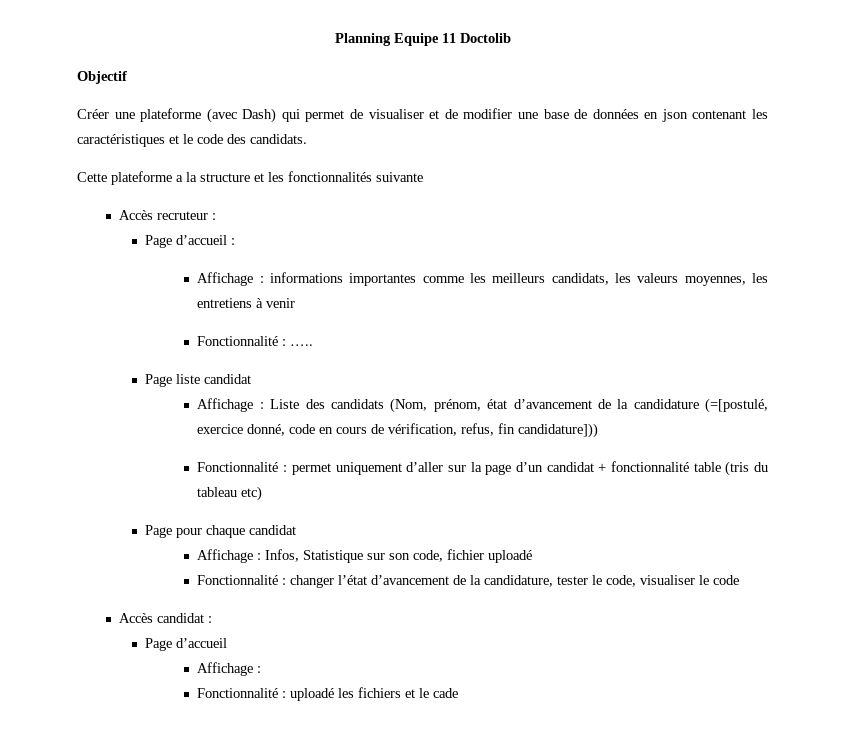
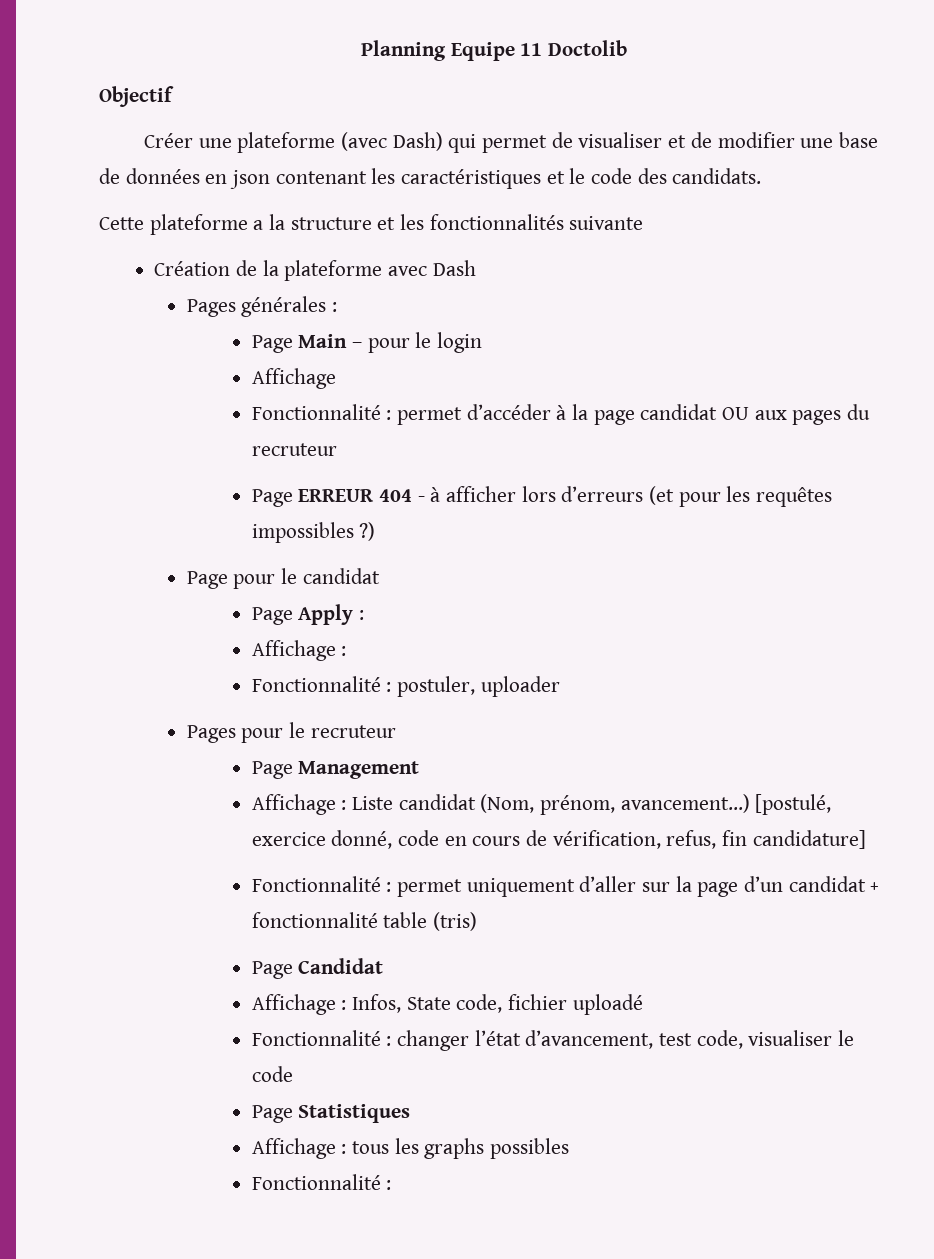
[119,210,217,220] [145,235,236,248] [197,272,768,286] [197,298,296,308] [197,336,314,346] [145,374,252,387] Accès recruteur : // Page d’accueil : // Affichage : informations importantes comme les meilleurs candidats, les valeurs moyennes, les entretiens à venir // Fonctionnalité : ….. // Page liste candidat -> [154,260,476,281] [186,296,338,317] [251,332,482,353] [251,368,336,389] [251,404,870,425] [251,443,337,456] [251,486,832,507] [251,522,376,543] [186,568,380,589] [251,604,364,625] [251,640,347,661] [251,676,560,697] [186,722,396,743] [251,761,420,779] Création de la plateforme avec Dash // Pages générales : // Page Main – pour le login // Affichage // Fonctionnalité : permet d’accéder à la page candidat OU aux pages du recruteur // Page ERREUR 404 - à afficher lors d’erreurs (et pour les requêtes impossibles ?) // Page pour le candidat // Page Apply : // Affichage : // Fonctionnalité : postuler, uploader // Pages pour le recruteur // Page Management
[305,398,769,413] des candidats (Nom, prénom, état d’avancement de la candidature (=[postulé, -> [398,794,832,815] candidat (Nom, prénom, avancement…) [postulé,
[518,423,599,438] candidature])) -> [752,830,866,849] candidature]
[725,461,768,476] [197,486,263,501] [145,525,297,538] (tris du tableau etc) // Page pour chaque candidat -> [432,912,477,931] [251,958,384,979] (tris) // Page Candidat
[303,550,411,563] Statistique sur son -> [406,997,451,1010] State
[371,575,603,587] d’avancement de la candidature, tester le -> [525,1030,692,1049] d’avancement, test
[119,613,213,623] [145,638,228,651] [197,662,262,676] [197,687,459,701] // Accès candidat : // Page d’accueil // Affichage : // Fonctionnalité : uploadé les fichiers et le cade -> [251,1104,411,1123] [251,1138,569,1159] [251,1174,392,1190] // Page Statistiques // Affichage : tous les graphs possibles // Fonctionnalité :

